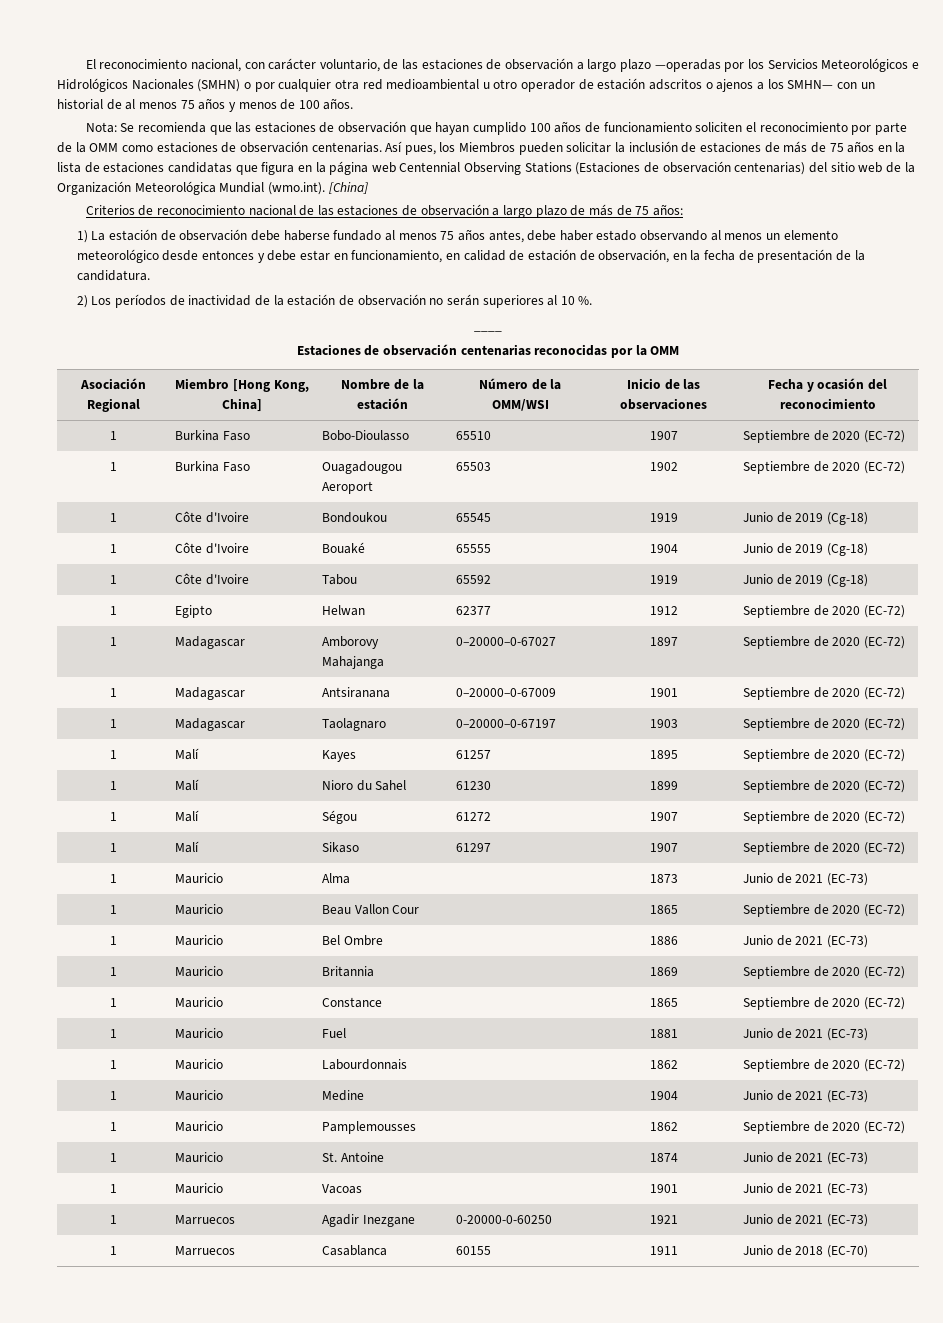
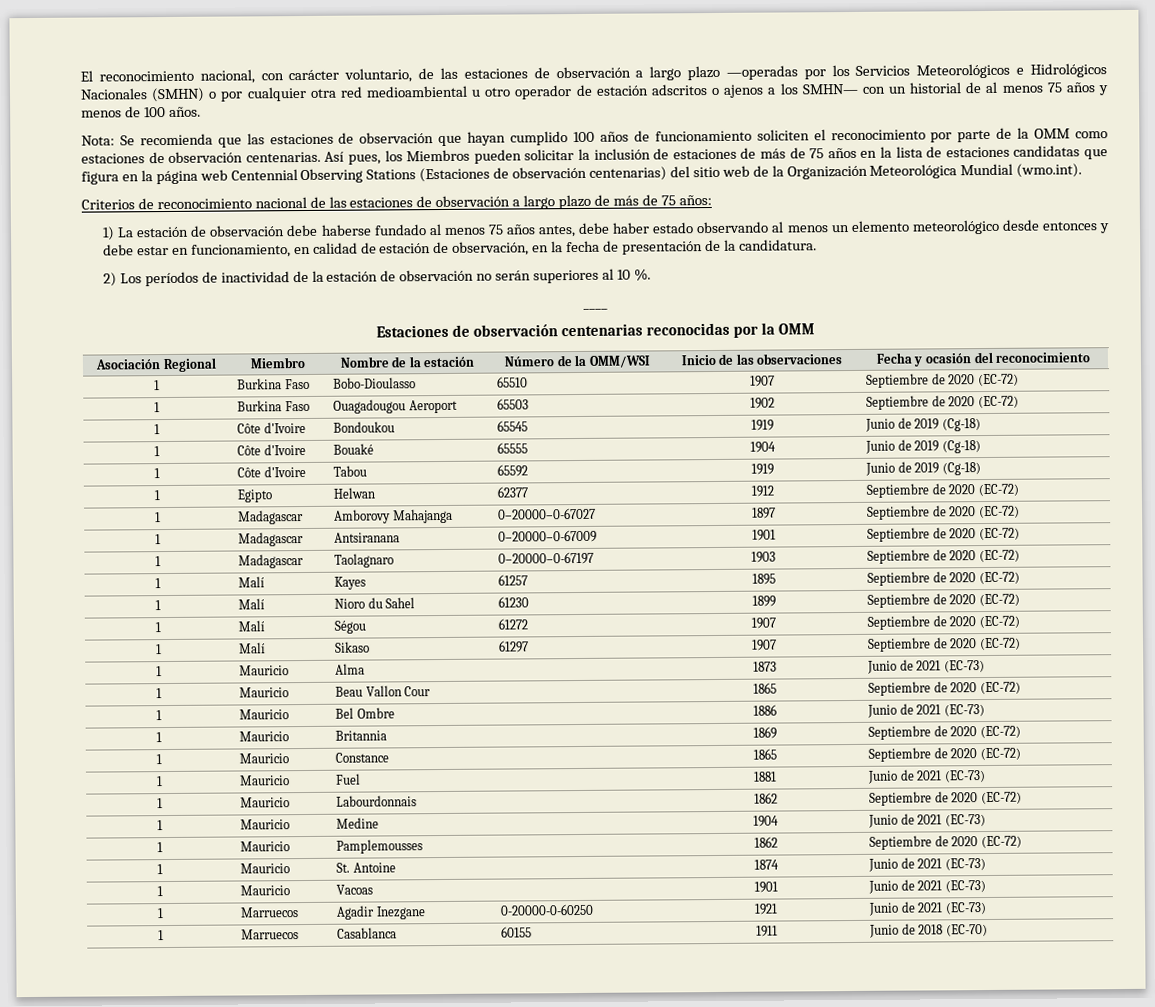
[328,182,368,194] [China] -> (1083, 170) none
[233,379,309,392] [222,398,262,412] [Hong Kong, China] -> (305, 362) none

